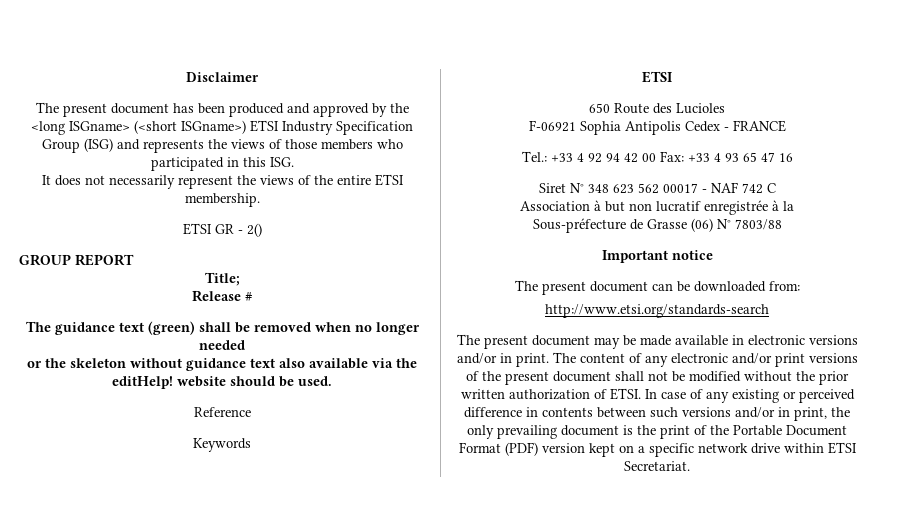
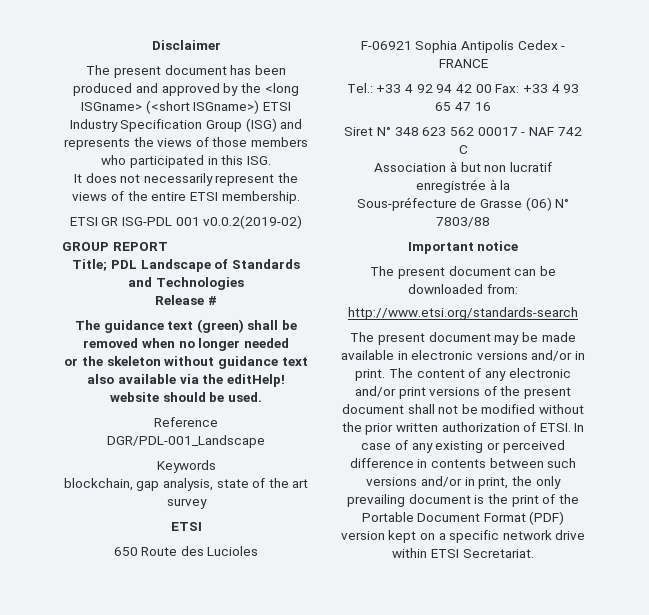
[237,223,262,237] - 2() -> [122,215,303,229] ISG-PDL 001 v0.0.2(2019-02)
(240, 279) none -> [110,259,300,272] [128,277,244,290] PDL Landscape of Standards and Technologies
(251, 412) none -> [107,435,265,448] // DGR/PDL-001_Landscape
(251, 445) none -> [63,478,309,491] [166,498,207,509] // blockchain, gap analysis, state of the art survey

